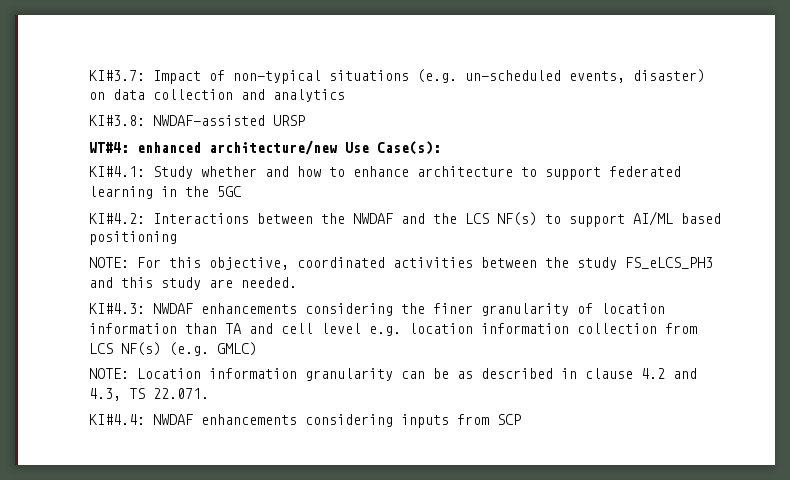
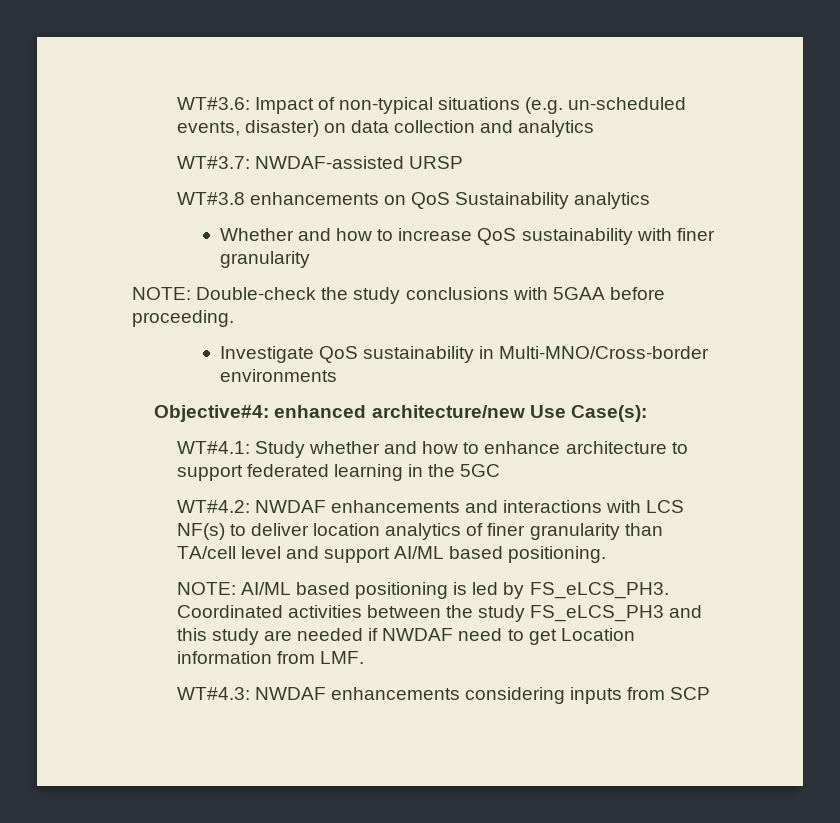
[89,70,146,81] KI#3.7: -> [176,97,250,110] WT#3.6:
[89,115,146,126] KI#3.8: -> [176,156,250,169] WT#3.7:
[89,142,130,153] WT#4: -> [176,192,651,209] [219,228,715,245] [219,251,310,268] [132,287,665,304] [132,310,234,327] [219,346,710,363] [219,369,337,382] [154,405,270,422] WT#3.8 enhancements on QoS Sustainability analytics // Whether and how to increase QoS sustainability with finer granularity // NOTE: Double-check the study conclusions with 5GAA before proceeding. // Investigate QoS sustainability in Multi-MNO/Cross-border environments // Objective#4:
[89,166,146,177] KI#4.1: -> [176,441,250,454] WT#4.1:
[89,212,562,226] KI#4.2: Interactions between the NWDAF and the LCS NF(s) to -> [176,500,685,513] [176,523,663,540] [176,546,319,559] WT#4.2: NWDAF enhancements and interactions with LCS NF(s) to deliver location analytics of finer granularity than TA/cell level and
[89,231,178,245] [89,257,386,270] positioning // NOTE: For this objective, coordinated -> [508,546,607,563] [176,582,669,599] [176,605,283,618] positioning. // NOTE: AI/ML based positioning is led by FS_eLCS_PH3. Coordinated
[241,277,298,288] [89,303,666,316] [89,323,698,336] [89,342,258,356] [89,368,698,381] [89,388,210,401] [89,414,146,425] needed. // KI#4.3: NWDAF enhancements considering the finer granularity of location information than TA and cell level e.g. location information collection from LCS NF(s) (e.g. GMLC) // NOTE: Location information granularity can be as described in clause 4.2 and 4.3, TS 22.071. // KI#4.4: -> [296,628,635,645] [176,651,364,664] [176,687,250,700] needed if NWDAF need to get Location information from LMF. // WT#4.3:

